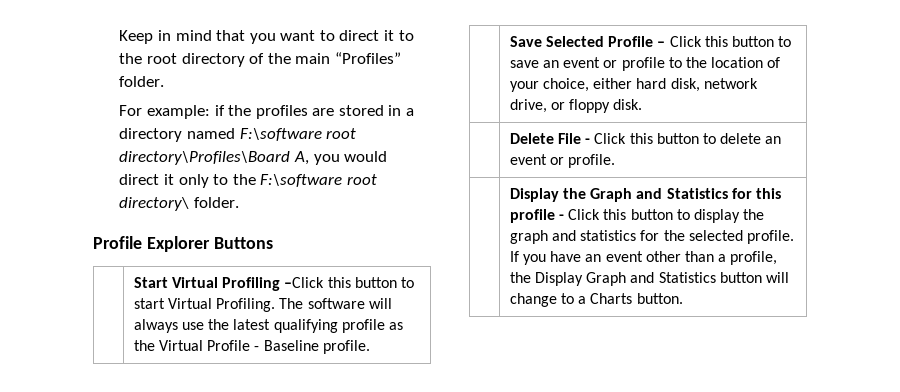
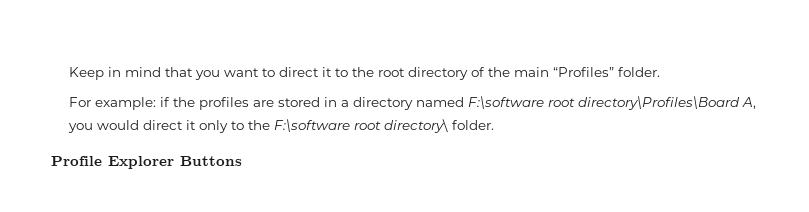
[133,277,415,291] [133,298,392,312] [133,319,404,333] [133,340,370,354] [509,36,792,47] [509,57,781,71] [509,78,758,92] [509,99,643,113] [509,133,782,144] [509,154,616,168] [509,188,782,202] [509,209,765,223] [509,230,795,244] [509,251,778,265] [509,272,790,286] [509,293,683,307] // | Start Virtual Profiling –Click this button to start Virtual Profiling. The software will always use the latest qualifying profile as the Virtual Profile - Baseline profile. // | Save Selected Profile – Click this button to save an event or profile to the location of your choice, either hard disk, network drive, or floppy disk. // | Delete File - Click this button to delete an event or profile. // | Display the Graph and Statistics for this profile - Click this button to display the graph and statistics for the selected profile. If you have an event other than a profile, the Display Graph and Statistics button will change to a Charts button. -> (242, 161) none

